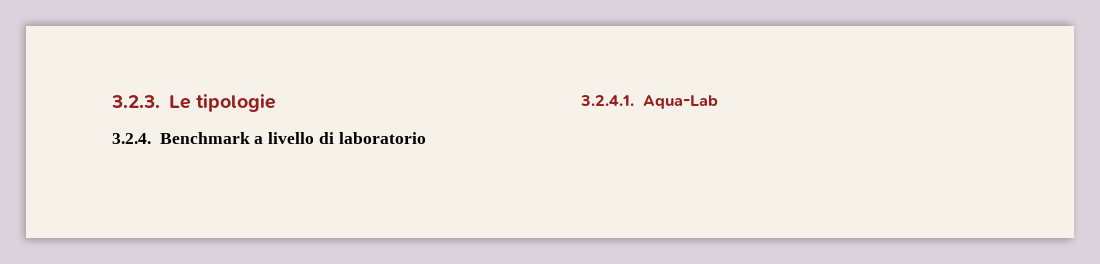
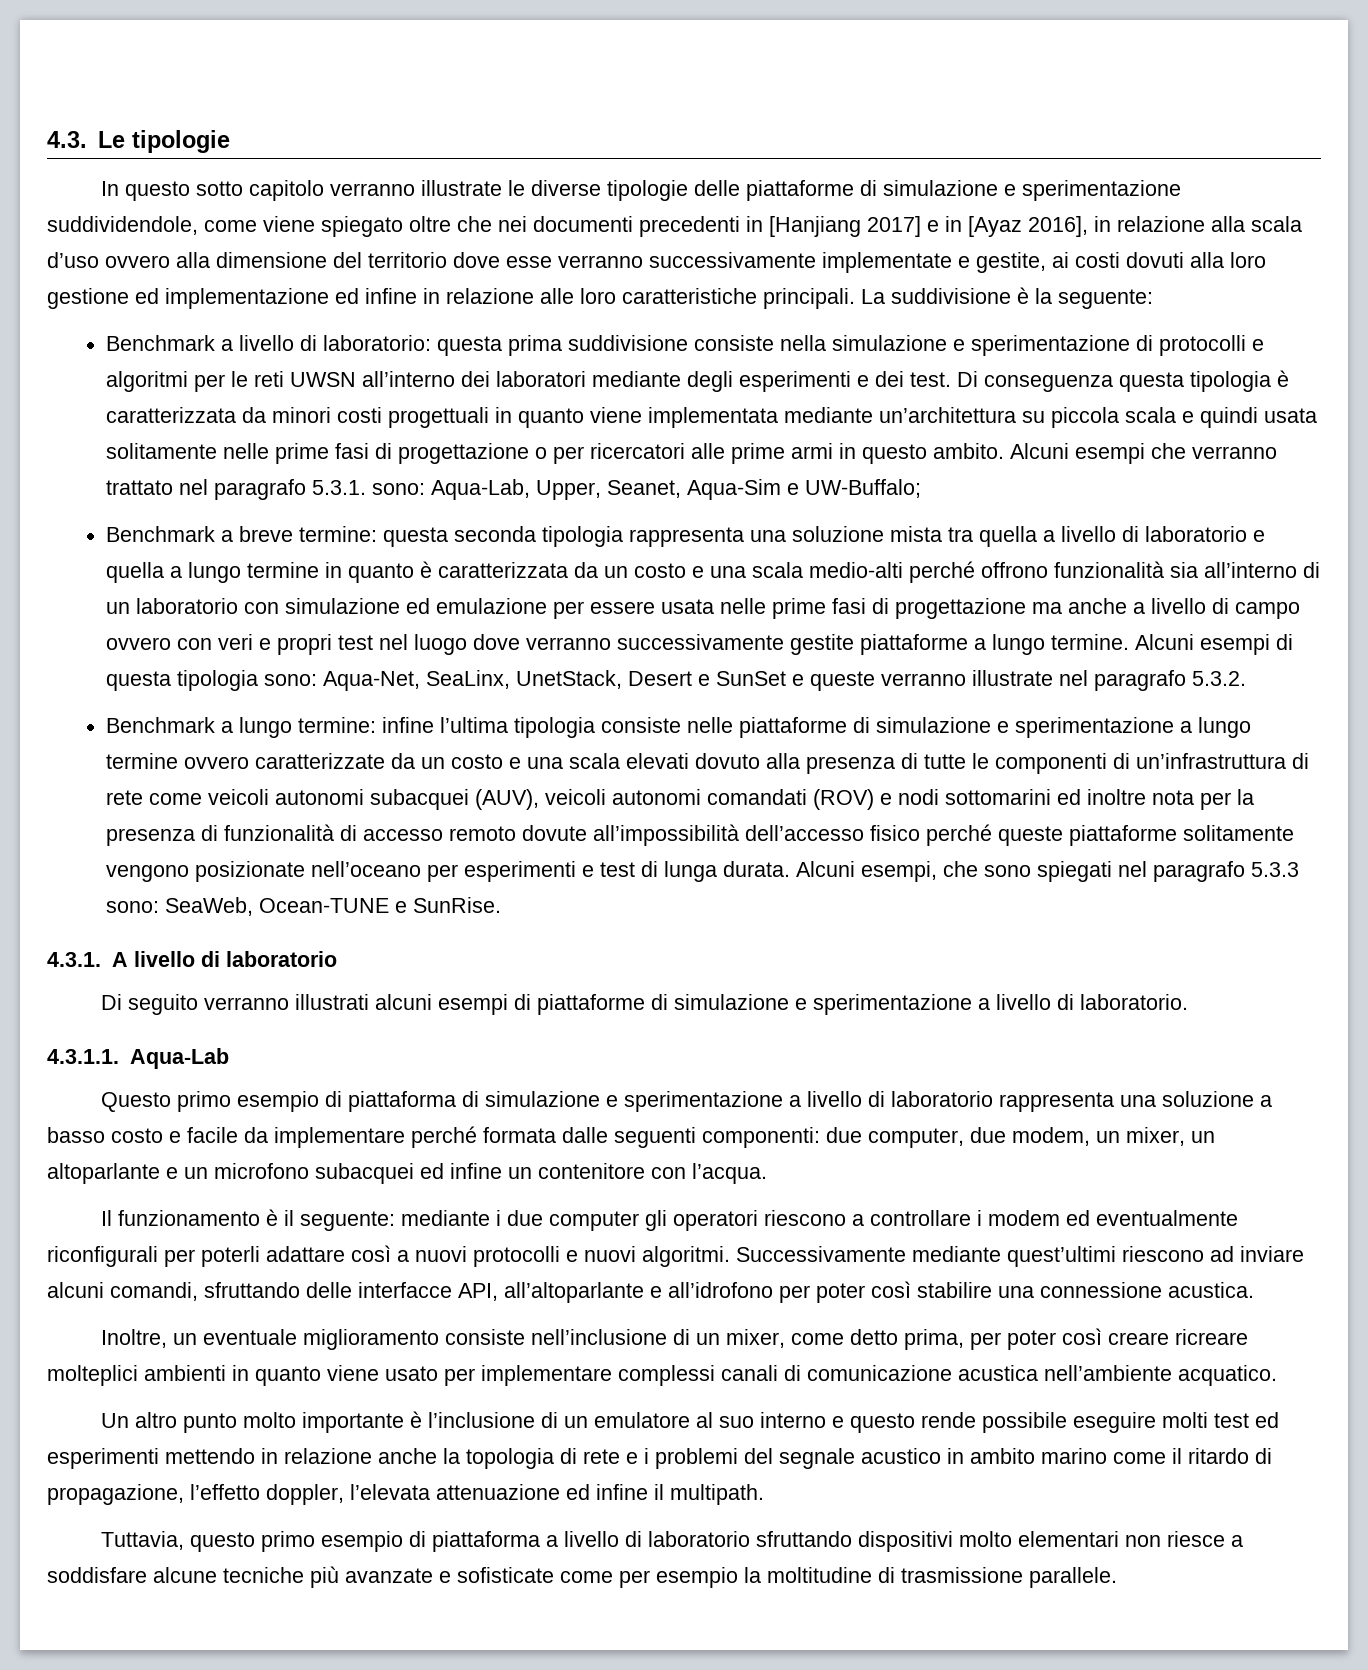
[111,95,160,108] 3.2.3. -> [47,131,87,148] 4.3.
[112,132,426,144] [580,95,718,109] 3.2.4. Benchmark a livello di laboratorio // 3.2.4.1. Aqua-Lab -> [100,180,1181,201] [47,216,1302,237] [47,252,1266,273] [47,287,1153,309] [106,335,1265,356] [106,370,1290,392] [106,407,1318,428] [106,443,1278,464] [106,479,922,500] [106,526,1266,547] [106,561,1321,583] [106,598,1301,619] [106,634,1294,655] [106,670,1247,691] [106,717,1252,738] [106,753,1310,774] [106,789,1255,810] [106,824,1295,846] [106,861,1300,882] [106,897,502,916] [47,951,337,967] [100,994,1188,1015] [47,1048,229,1069] [100,1091,1272,1112] [47,1126,1215,1148] [47,1163,767,1184] [100,1209,1238,1231] [47,1245,1304,1267] [47,1281,1254,1303] [100,1328,1248,1350] [47,1365,1277,1386] [100,1411,1279,1433] [47,1448,1272,1469] [47,1484,764,1505] [100,1531,1243,1552] [47,1566,1117,1588] In questo sotto capitolo verranno illustrate le diverse tipologie delle piattaforme di simulazione e sperimentazione suddividendole, come viene spiegato oltre che nei documenti precedenti in [Hanjiang 2017] e in [Ayaz 2016], in relazione alla scala d’uso ovvero alla dimensione del territorio dove esse verranno successivamente implementate e gestite, ai costi dovuti alla loro gestione ed implementazione ed infine in relazione alle loro caratteristiche principali. La suddivisione è la seguente: // Benchmark a livello di laboratorio: questa prima suddivisione consiste nella simulazione e sperimentazione di protocolli e algoritmi per le reti UWSN all’interno dei laboratori mediante degli esperimenti e dei test. Di conseguenza questa tipologia è caratterizzata da minori costi progettuali in quanto viene implementata mediante un’architettura su piccola scala e quindi usata solitamente nelle prime fasi di progettazione o per ricercatori alle prime armi in questo ambito. Alcuni esempi che verranno trattato nel paragrafo 5.3.1. sono: Aqua-Lab, Upper, Seanet, Aqua-Sim e UW-Buffalo; // Benchmark a breve termine: questa seconda tipologia rappresenta una soluzione mista tra quella a livello di laboratorio e quella a lungo termine in quanto è caratterizzata da un costo e una scala medio-alti perché offrono funzionalità sia all’interno di un laboratorio con simulazione ed emulazione per essere usata nelle prime fasi di progettazione ma anche a livello di campo ovvero con veri e propri test nel luogo dove verranno successivamente gestite piattaforme a lungo termine. Alcuni esempi di questa tipologia sono: Aqua-Net, SeaLinx, UnetStack, Desert e SunSet e queste verranno illustrate nel paragrafo 5.3.2. // Benchmark a lungo termine: infine l’ultima tipologia consiste nelle piattaforme di simulazione e sperimentazione a lungo termine ovvero caratterizzate da un costo e una scala elevati dovuto alla presenza di tutte le componenti di un’infrastruttura di rete come veicoli autonomi subacquei (AUV), veicoli autonomi comandati (ROV) e nodi sottomarini ed inoltre nota per la presenza di funzionalità di accesso remoto dovute all’impossibilità dell’accesso fisico perché queste piattaforme solitamente vengono posizionate nell’oceano per esperimenti e test di lunga durata. Alcuni esempi, che sono spiegati nel paragrafo 5.3.3 sono: SeaWeb, Ocean-TUNE e SunRise. // 4.3.1. A livello di laboratorio // Di seguito verranno illustrati alcuni esempi di piattaforme di simulazione e sperimentazione a livello di laboratorio. // 4.3.1.1. Aqua-Lab // Questo primo esempio di piattaforma di simulazione e sperimentazione a livello di laboratorio rappresenta una soluzione a basso costo e facile da implementare perché formata dalle seguenti componenti: due computer, due modem, un mixer, un altoparlante e un microfono subacquei ed infine un contenitore con l’acqua. // Il funzionamento è il seguente: mediante i due computer gli operatori riescono a controllare i modem ed eventualmente riconfigurali per poterli adattare così a nuovi protocolli e nuovi algoritmi. Successivamente mediante quest’ultimi riescono ad inviare alcuni comandi, sfruttando delle interfacce API, all’altoparlante e all’idrofono per poter così stabilire una connessione acustica. // Inoltre, un eventuale miglioramento consiste nell’inclusione di un mixer, come detto prima, per poter così creare ricreare molteplici ambienti in quanto viene usato per implementare complessi canali di comunicazione acustica nell’ambiente acquatico. // Un altro punto molto importante è l’inclusione di un emulatore al suo interno e questo rende possibile eseguire molti test ed esperimenti mettendo in relazione anche la topologia di rete e i problemi del segnale acustico in ambito marino come il ritardo di propagazione, l’effetto doppler, l’elevata attenuazione ed infine il multipath. // Tuttavia, questo primo esempio di piattaforma a livello di laboratorio sfruttando dispositivi molto elementari non riesce a soddisfare alcune tecniche più avanzate e sofisticate come per esempio la moltitudine di trasmissione parallele.

